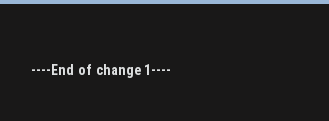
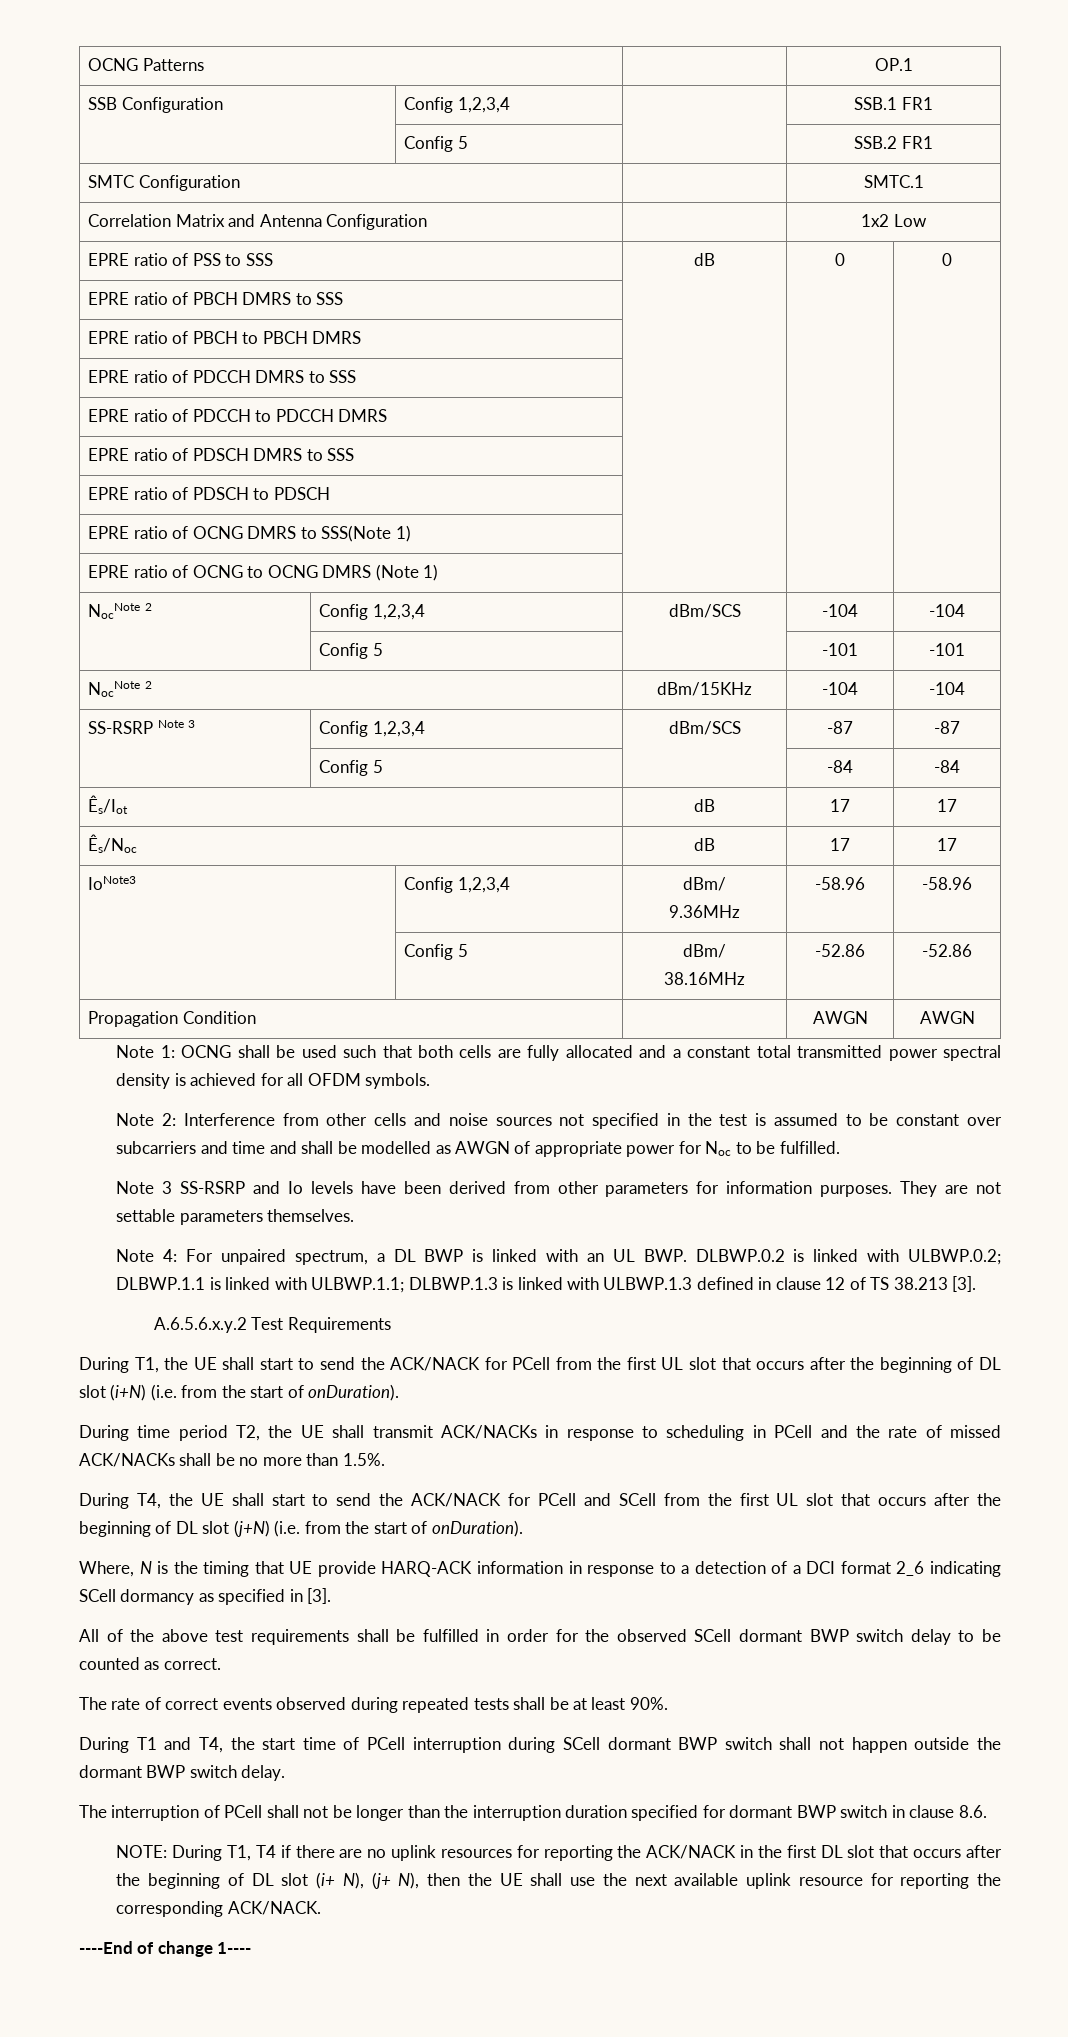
(31, 69) none -> [88,58,204,71] [874,58,913,71] [88,97,223,113] [404,97,510,113] [854,97,933,110] [404,136,468,152] [854,136,933,149] [88,175,240,191] [863,175,924,188] [88,214,428,230] [861,214,927,227] [88,253,273,266] [694,253,715,266] [835,253,845,266] [942,253,952,266] [88,292,344,305] [88,331,362,344] [88,370,357,383] [88,409,388,422] [88,448,355,461] [88,487,330,500] [88,525,411,542] [88,564,438,581] [88,603,152,619] [319,604,425,620] [668,604,741,618] [822,604,858,617] [929,604,965,617] [319,643,383,659] [822,643,858,656] [929,643,965,656] [88,681,152,697] [657,682,752,696] [822,682,858,695] [929,682,965,695] [88,720,196,734] [319,721,425,737] [668,721,741,735] [827,721,853,734] [934,721,960,734] [319,760,383,776] [827,760,853,773] [934,760,960,773] [88,795,129,814] [694,799,715,812] [830,799,850,812] [937,799,957,812] [88,834,138,853] [694,838,715,851] [830,838,850,851] [937,838,957,851] [88,876,137,890] [404,877,510,893] [683,877,726,891] [669,905,740,918] [815,877,865,890] [922,877,972,890] [404,944,468,960] [683,944,726,958] [664,972,745,985] [815,944,865,957] [922,944,972,957] [88,1011,256,1027] [812,1011,868,1024] [919,1011,975,1024] [116,1045,1001,1061] [116,1073,431,1089] [116,1113,1003,1129] [116,1141,840,1157] [116,1181,1001,1197] [116,1209,355,1225] [116,1249,1001,1265] [116,1276,977,1293] [153,1317,391,1333] [79,1357,1002,1373] [79,1384,400,1401] [79,1425,1001,1441] [79,1453,385,1467] [79,1493,1001,1509] [79,1520,523,1537] [79,1561,1001,1577] [79,1588,332,1605] [79,1629,1002,1645] [79,1657,221,1670] [79,1697,668,1713] [79,1737,1002,1753] [79,1765,286,1781] [79,1805,987,1821] [116,1845,1002,1861] [116,1872,1001,1889] [116,1901,321,1917] OCNG Patterns | | OP.1 // SSB Configuration | Config 1,2,3,4 | | SSB.1 FR1 // | Config 5 | | SSB.2 FR1 // SMTC Configuration | | SMTC.1 // Correlation Matrix and Antenna Configuration | | 1x2 Low // EPRE ratio of PSS to SSS | dB | 0 | 0 // EPRE ratio of PBCH DMRS to SSS | | | // EPRE ratio of PBCH to PBCH DMRS | | | // EPRE ratio of PDCCH DMRS to SSS | | | // EPRE ratio of PDCCH to PDCCH DMRS | | | // EPRE ratio of PDSCH DMRS to SSS | | | // EPRE ratio of PDSCH to PDSCH | | | // EPRE ratio of OCNG DMRS to SSS(Note 1) | | | // EPRE ratio of OCNG to OCNG DMRS (Note 1) | | | // NocNote 2 | Config 1,2,3,4 | dBm/SCS | -104 | -104 // | Config 5 | | -101 | -101 // NocNote 2 | dBm/15KHz | -104 | -104 // SS-RSRP Note 3 | Config 1,2,3,4 | dBm/SCS | -87 | -87 // | Config 5 | | -84 | -84 // Ês/Iot | dB | 17 | 17 // Ês/Noc | dB | 17 | 17 // IoNote3 | Config 1,2,3,4 | dBm/ // 9.36MHz | -58.96 | -58.96 // | Config 5 | dBm/ // 38.16MHz | -52.86 | -52.86 // Propagation Condition | | AWGN | AWGN // Note 1: OCNG shall be used such that both cells are fully allocated and a constant total transmitted power spectral density is achieved for all OFDM symbols. // Note 2: Interference from other cells and noise sources not specified in the test is assumed to be constant over subcarriers and time and shall be modelled as AWGN of appropriate power for Noc to be fulfilled. // Note 3 SS-RSRP and Io levels have been derived from other parameters for information purposes. They are not settable parameters themselves. // Note 4: For unpaired spectrum, a DL BWP is linked with an UL BWP. DLBWP.0.2 is linked with ULBWP.0.2; DLBWP.1.1 is linked with ULBWP.1.1; DLBWP.1.3 is linked with ULBWP.1.3 defined in clause 12 of TS 38.213 [3]. // A.6.5.6.x.y.2 Test Requirements // During T1, the UE shall start to send the ACK/NACK for PCell from the first UL slot that occurs after the beginning of DL slot (i+N) (i.e. from the start of onDuration). // During time period T2, the UE shall transmit ACK/NACKs in response to scheduling in PCell and the rate of missed ACK/NACKs shall be no more than 1.5%. // During T4, the UE shall start to send the ACK/NACK for PCell and SCell from the first UL slot that occurs after the beginning of DL slot (j+N) (i.e. from the start of onDuration). // Where, N is the timing that UE provide HARQ-ACK information in response to a detection of a DCI format 2_6 indicating SCell dormancy as specified in [3]. // All of the above test requirements shall be fulfilled in order for the observed SCell dormant BWP switch delay to be counted as correct. // The rate of correct events observed during repeated tests shall be at least 90%. // During T1 and T4, the start time of PCell interruption during SCell dormant BWP switch shall not happen outside the dormant BWP switch delay. // The interruption of PCell shall not be longer than the interruption duration specified for dormant BWP switch in clause 8.6. // NOTE: During T1, T4 if there are no uplink resources for reporting the ACK/NACK in the first DL slot that occurs after the beginning of DL slot (i+ N), (j+ N), then the UE shall use the next available uplink resource for reporting the corresponding ACK/NACK. //

